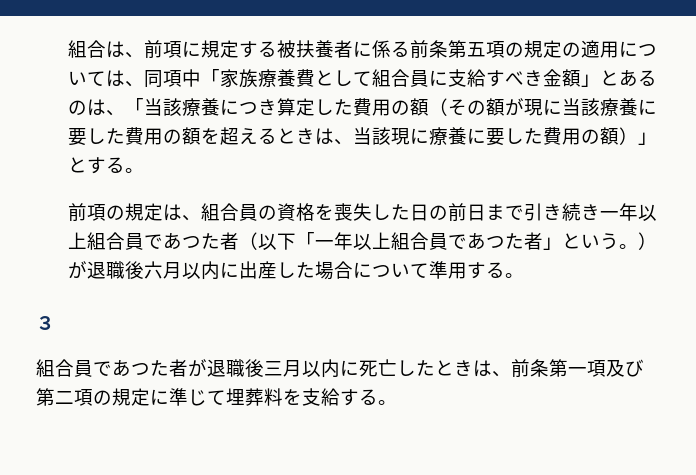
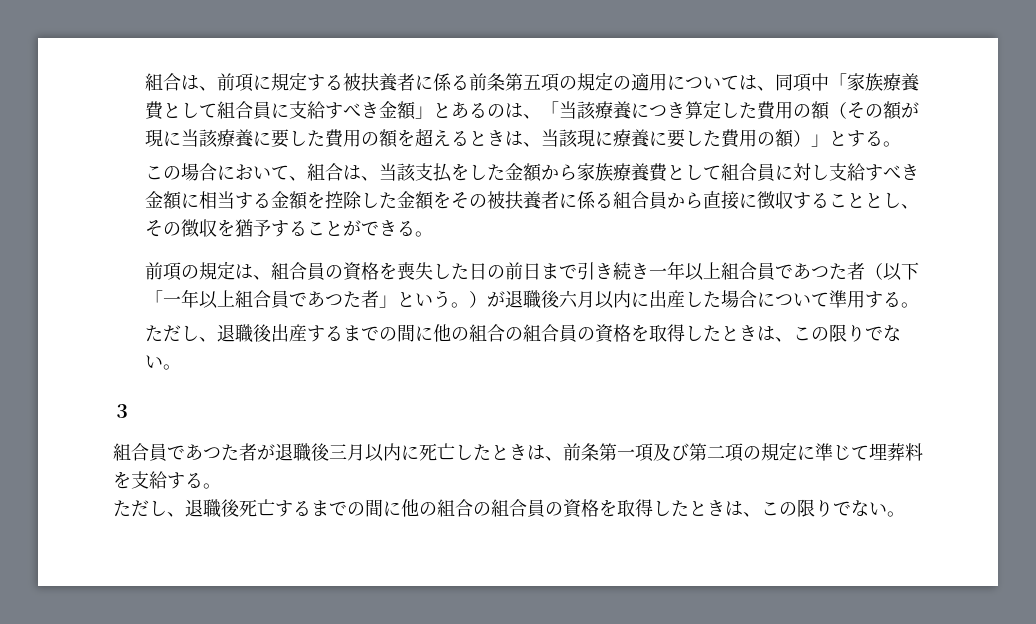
(144, 170) none -> [144,163,919,182] [144,191,919,210] [144,219,433,237] // この場合において、組合は、当該支払をした金額から家族療養費として組合員に対し支給すべき金額に相当する金額を控除した金額をその被扶養者に係る組合員から直接に徴収することとし、その徴収を猶予することができる。
(524, 275) none -> [144,324,901,343] [144,355,181,370] // ただし、退職後出産するまでの間に他の組合の組合員の資格を取得したときは、この限りでない。
(397, 402) none -> [113,499,905,518] // ただし、退職後死亡するまでの間に他の組合の組合員の資格を取得したときは、この限りでない。

